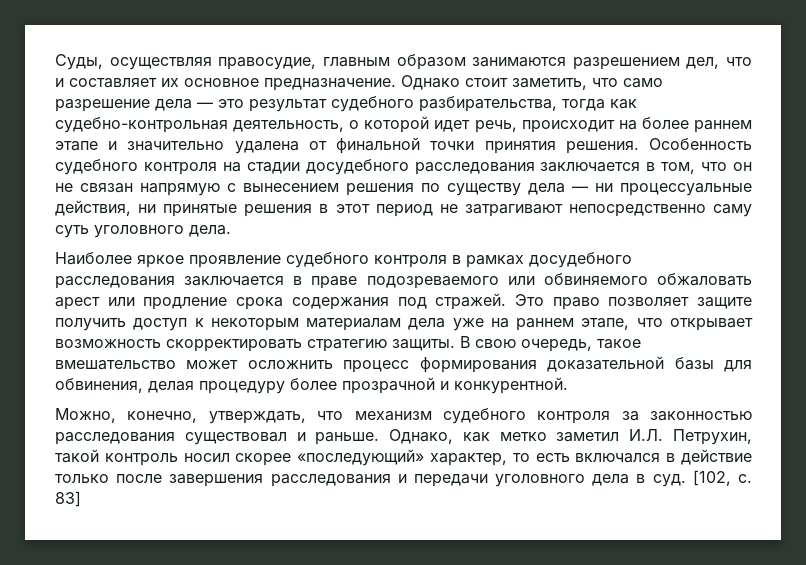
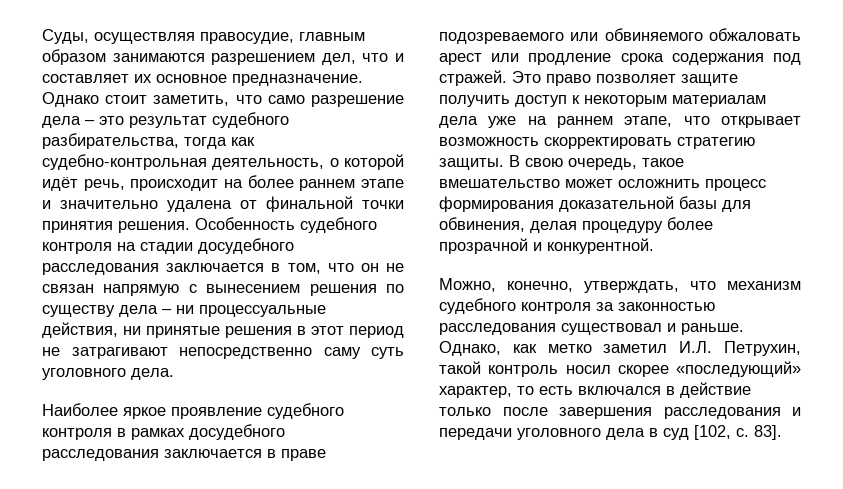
[197,102,213,108] — -> [85,120,95,125] –
[434,120,471,132] идет -> [42,177,78,191] идёт
[572,186,588,192] — -> [162,309,172,314] –
[652,474,686,487] суд. -> [663,428,689,440] суд
[55,491,81,507] 83] -> [754,425,782,440] 83].

